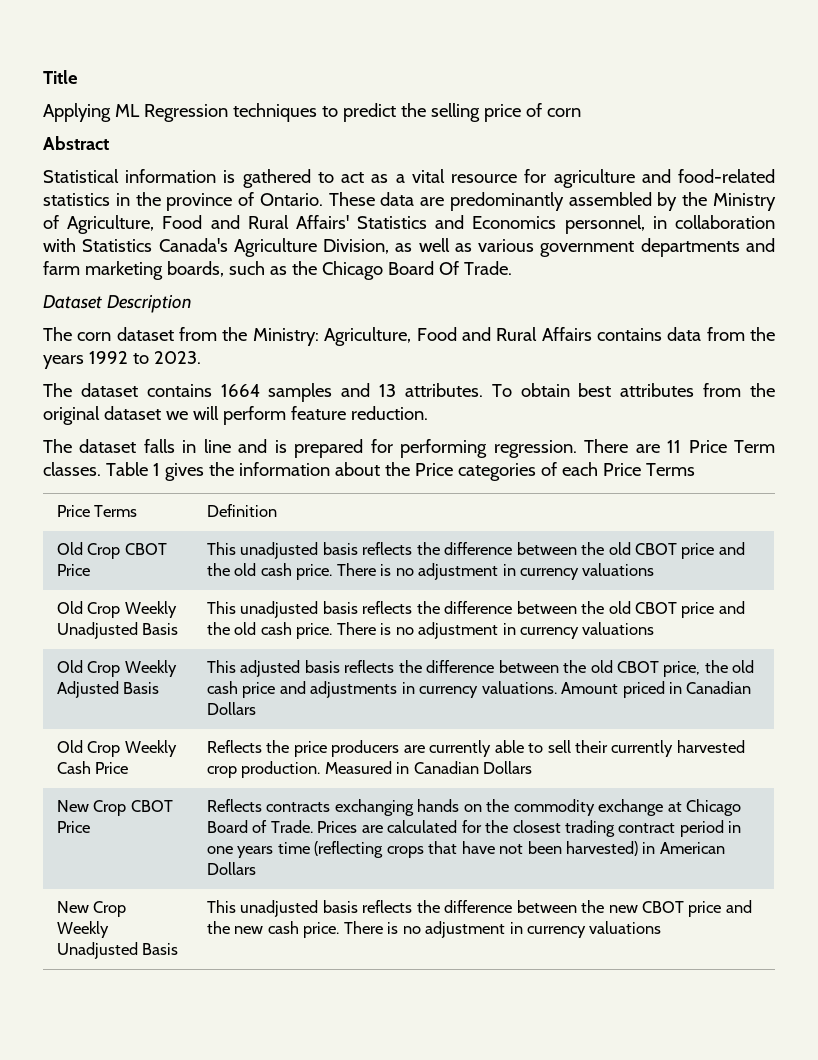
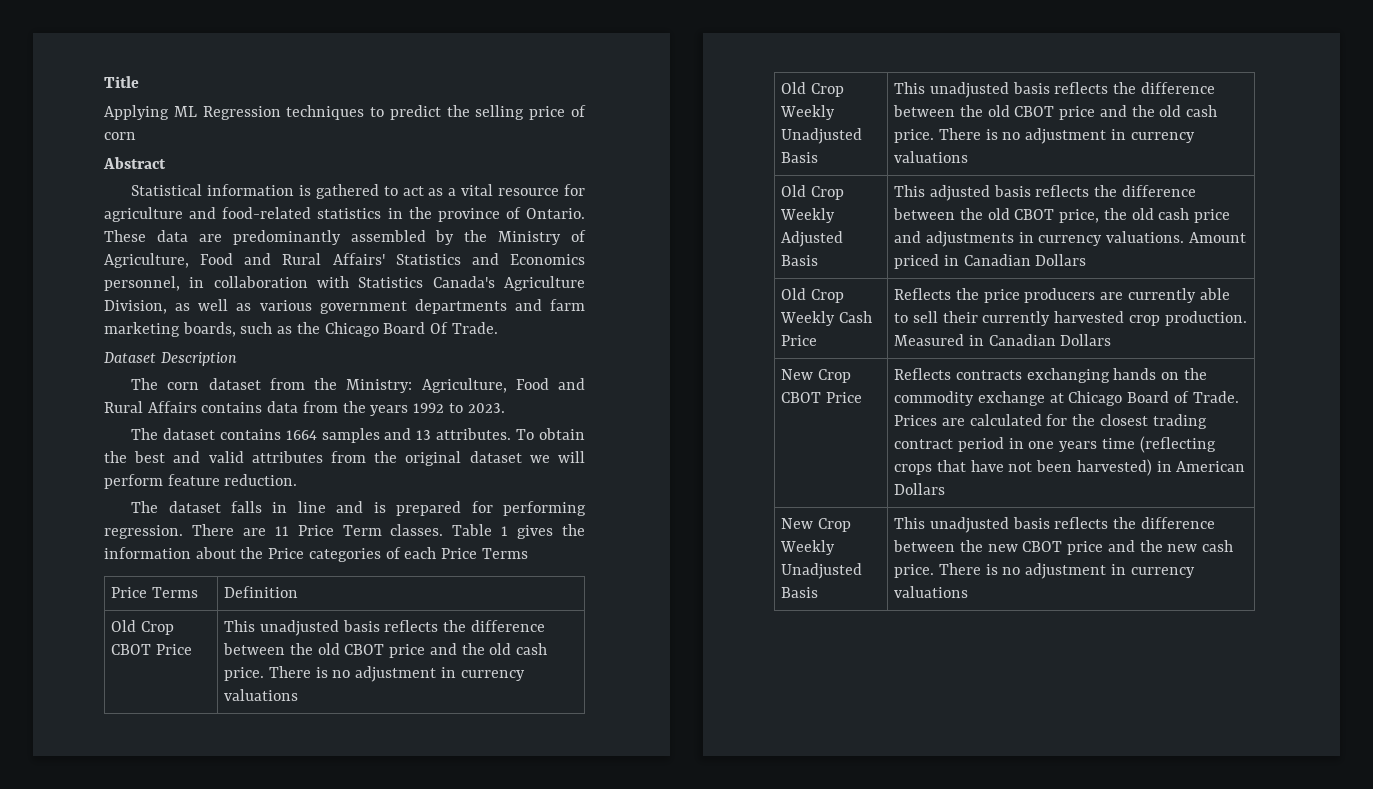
[578,383,612,397] best -> [104,451,244,463] the best and valid

